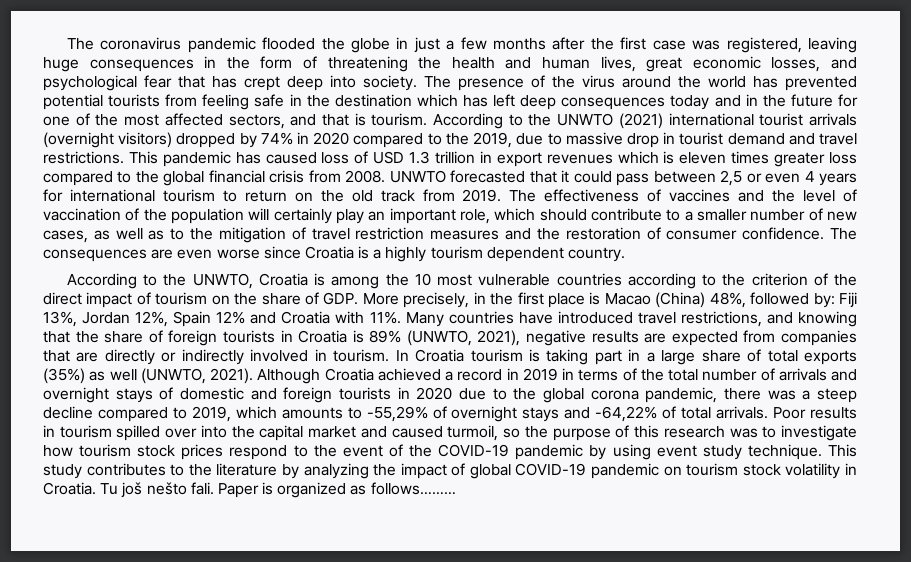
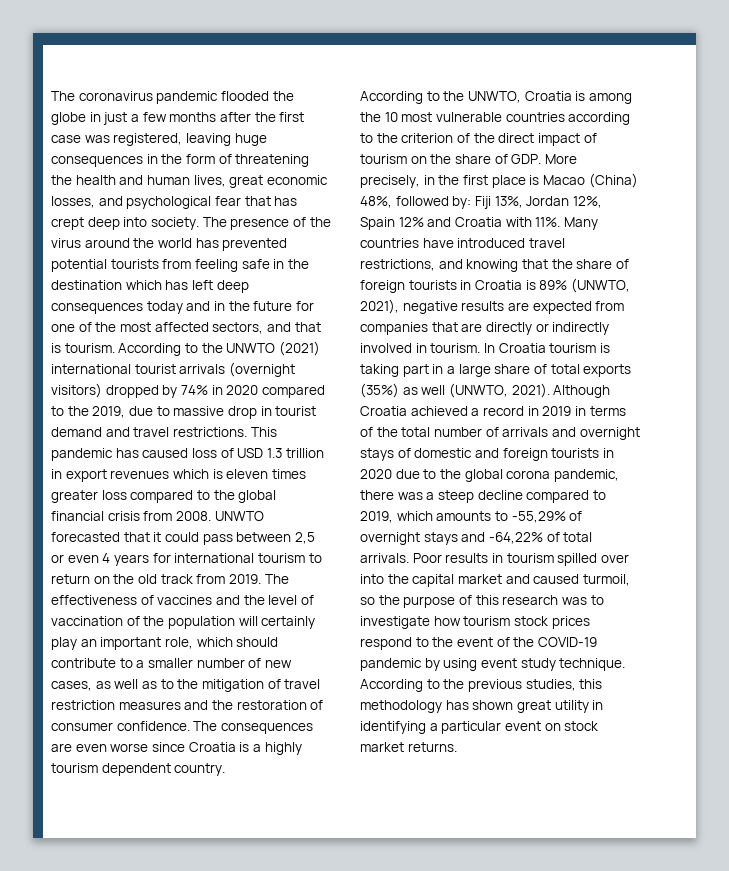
[828,444,858,457] [43,463,858,479] [43,482,456,498] This study contributes to the literature by analyzing the impact of global COVID-19 pandemic on tourism stock volatility in Croatia. Tu još nešto fali. Paper is organized as follows……… -> [360,679,603,692] [360,700,604,713] [360,721,599,734] [360,742,457,752] According to the previous studies, this methodology has shown great utility in identifying a particular event on stock market returns.

